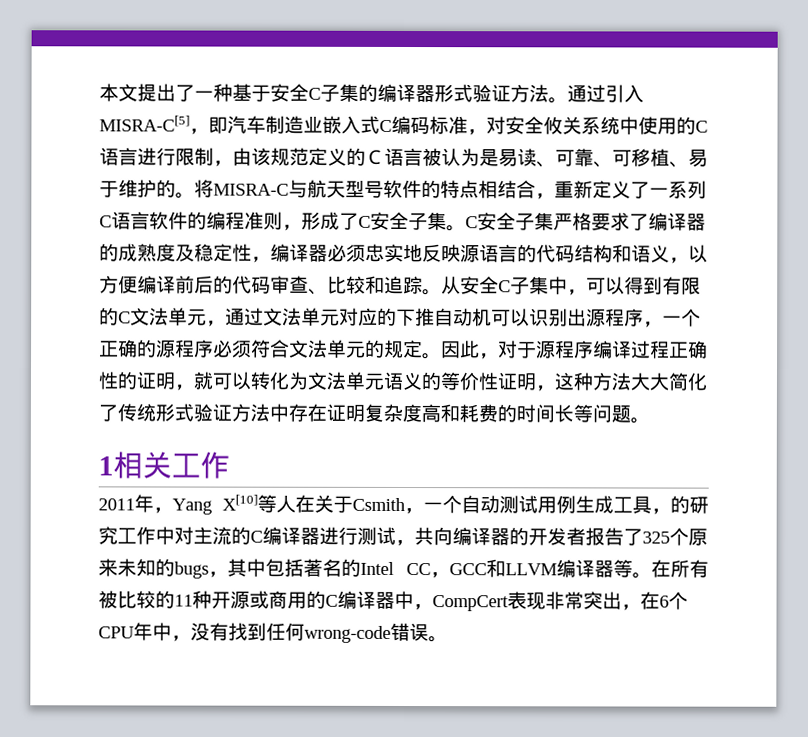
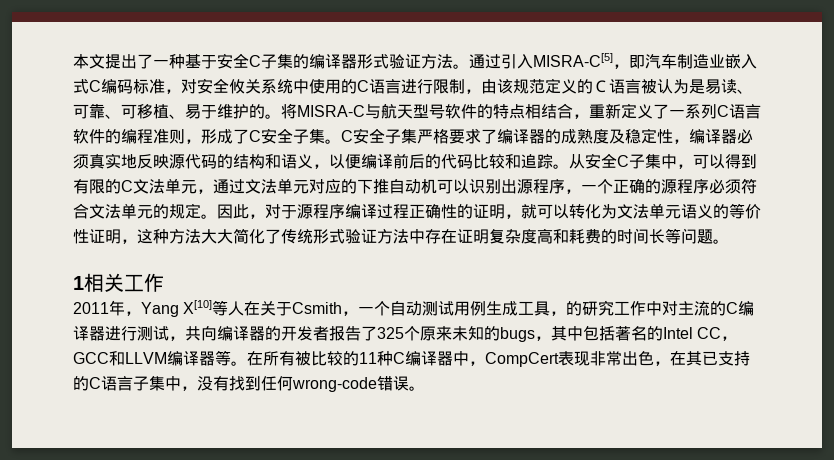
[365,243,385,262] 忠 -> [89,154,105,169] 真
[479,244,575,263] 语言的代码 -> [185,154,233,169] 代码的
[99,275,119,294] 方 -> (345, 161) none
[270,275,328,295] 审查、 -> (473, 161) none
[211,590,326,609] 开源或商用的 -> (393, 358) none
[583,591,688,611] [98,622,153,641] 突出，在6个CPU年 -> [622,351,750,366] [73,376,165,391] 出色，在其已支持的C语言子集

